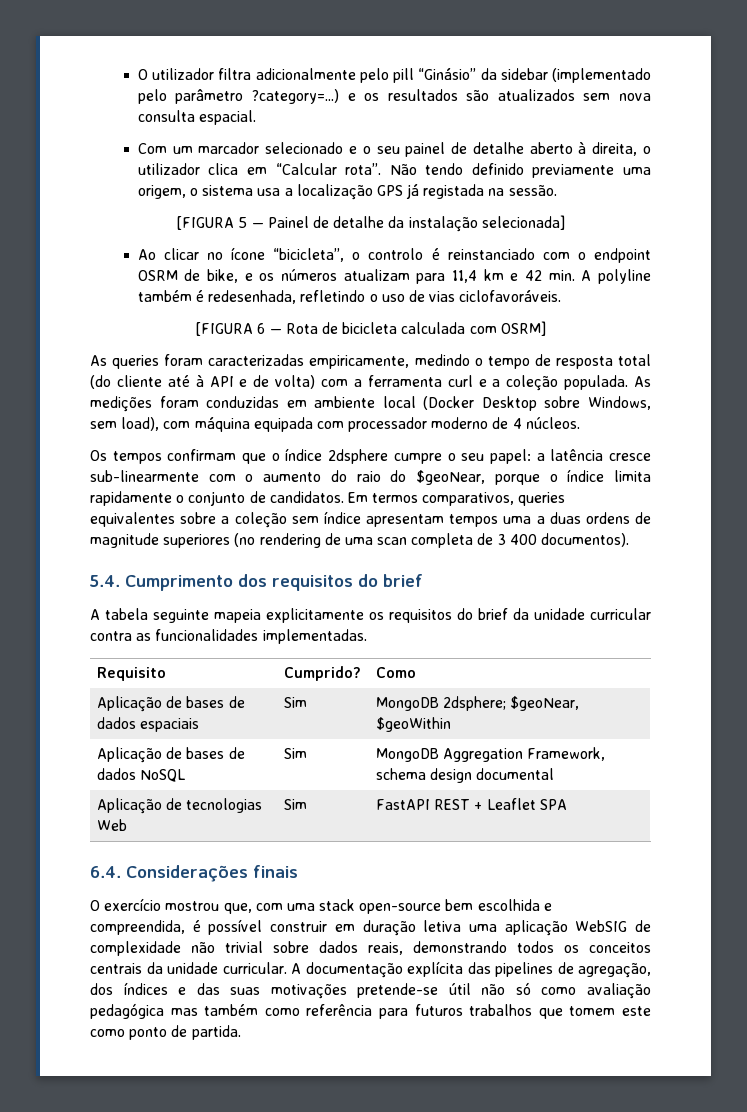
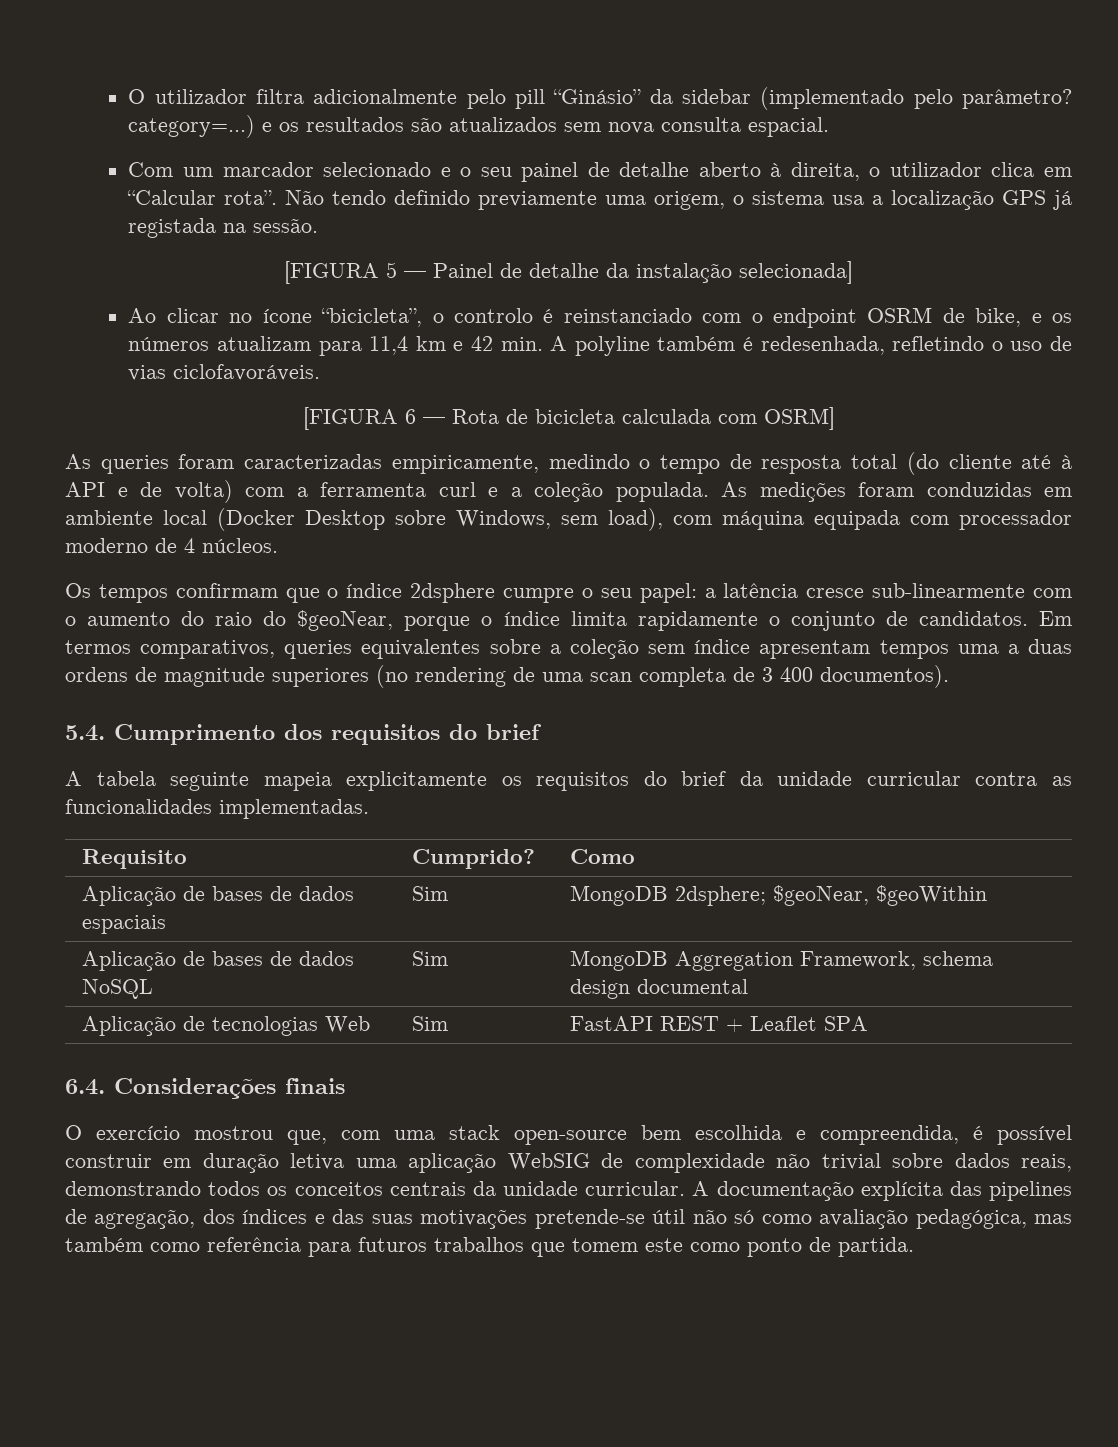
[175,89,339,104] parâmetro ?category=...) -> [962,89,1072,109] [128,115,256,138] parâmetro? category=...)
[90,1003,164,1019] pedagógica -> [915,1209,1027,1229] pedagógica,

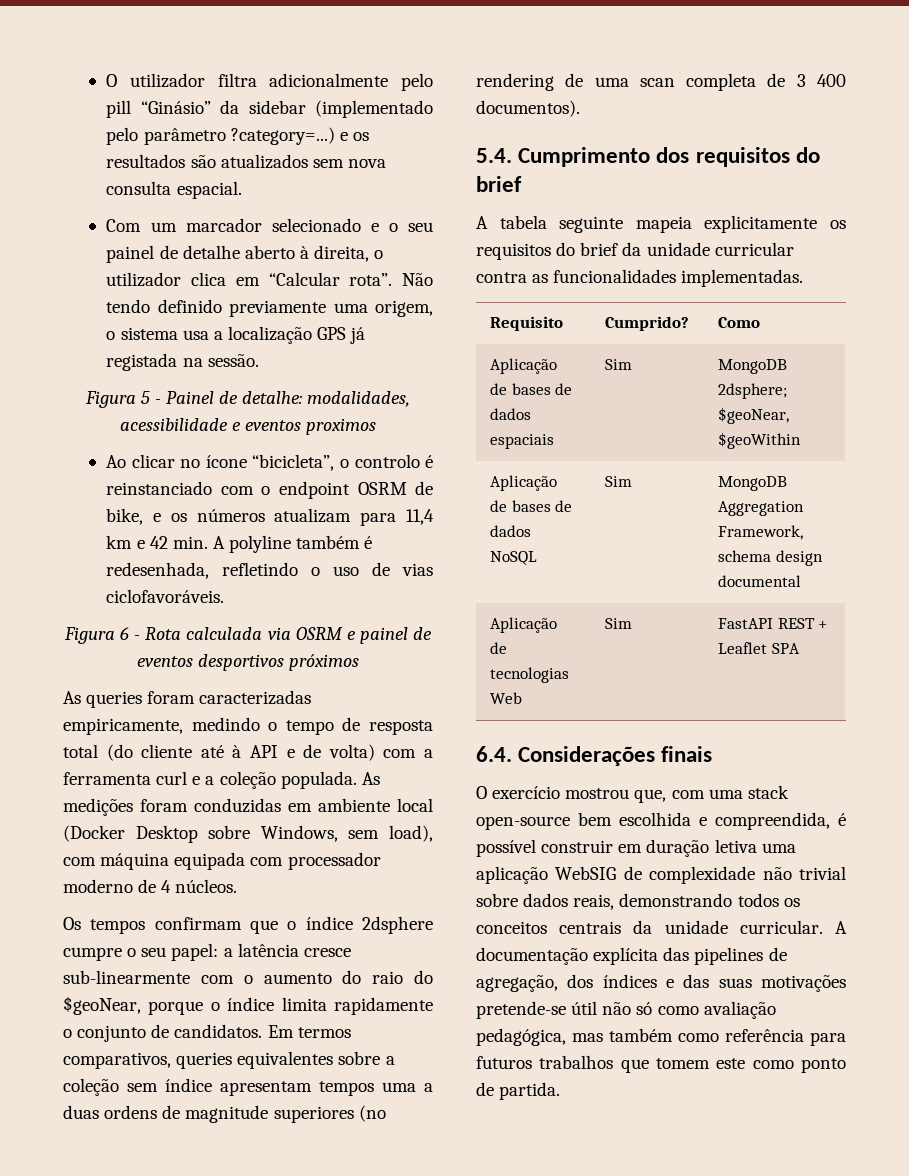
[962,89,1072,109] [128,115,256,138] parâmetro? category=...) -> [143,127,335,145] parâmetro ?category=...)
[284,261,853,284] [FIGURA 5 — Painel de detalhe da instalação selecionada] -> [84,391,411,408] [119,418,377,435] Figura 5 - Painel de detalhe: modalidades, acessibilidade e eventos proximos
[302,407,835,430] [FIGURA 6 — Rota de bicicleta calculada com OSRM] -> [63,627,433,644] [136,654,360,671] Figura 6 - Rota calculada via OSRM e painel de eventos desportivos próximos

